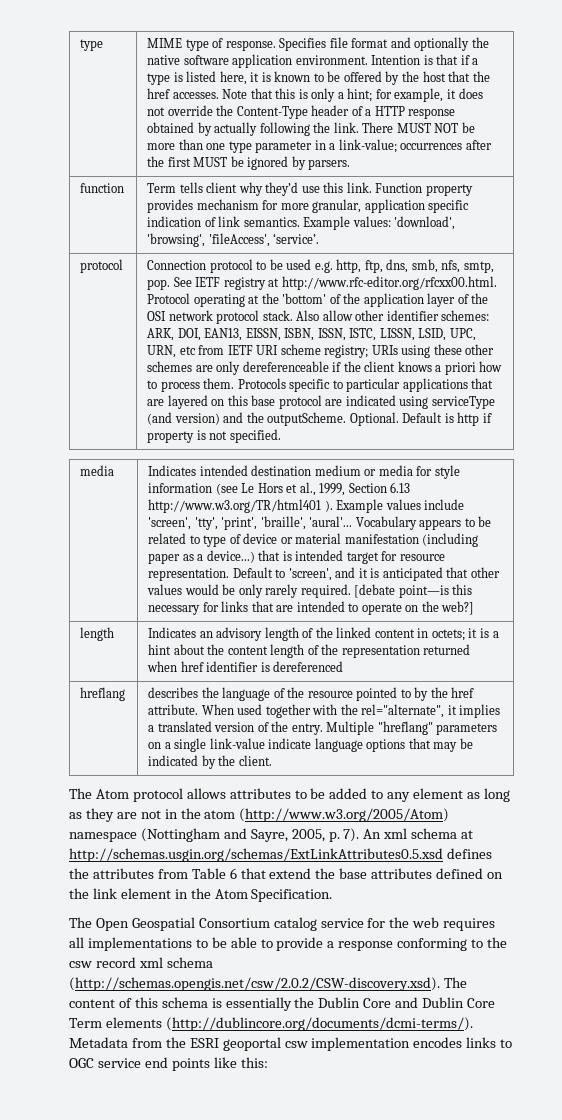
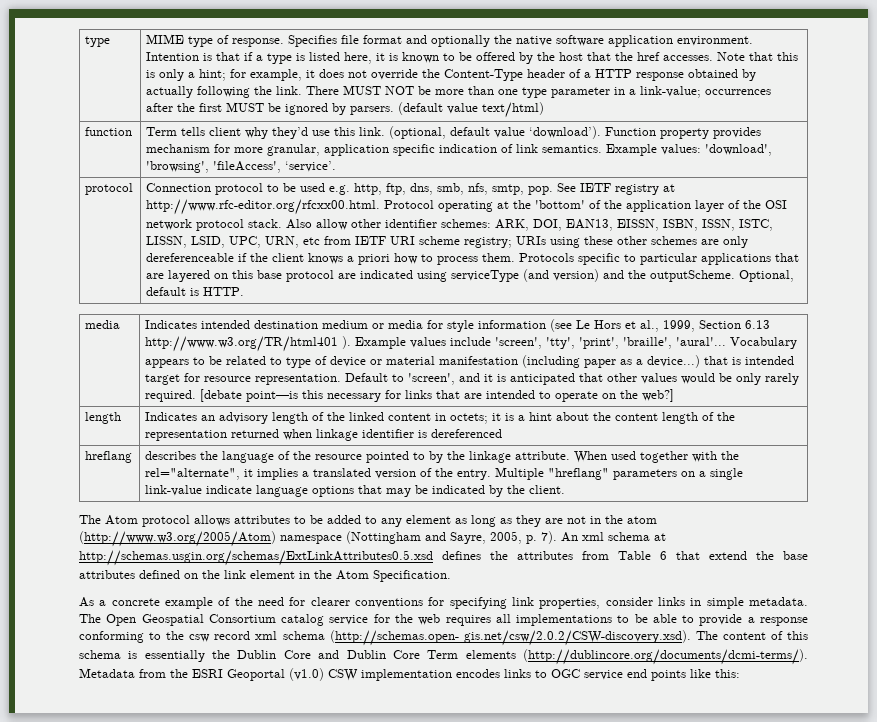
(351, 164) none -> [398,102,545,118] (default value text/html)
(372, 187) none -> [389,126,602,139] (optional, default value ‘download’).
[349,412,492,426] [147,429,281,443] Optional. Default is http if property is not specified. -> [739,270,795,282] [146,287,245,296] Optional, default is HTTP.
[180,661,204,672] href -> [316,429,359,441] linkage
[451,687,475,698] href -> [469,451,512,463] linkage
(333, 895) none -> [79,597,809,609] As a concrete example of the need for clearer conventions for specifying link properties, consider links in simple metadata.
[69,977,440,991] (http://schemas.opengis.net/csw/2.0.2/CSW-discovery.xsd). -> [329,630,691,646] (http://schemas.open- gis.net/csw/2.0.2/CSW-discovery.xsd).
[222,1037,308,1051] geoportal csw -> [227,668,358,681] Geoportal (v1.0) CSW

